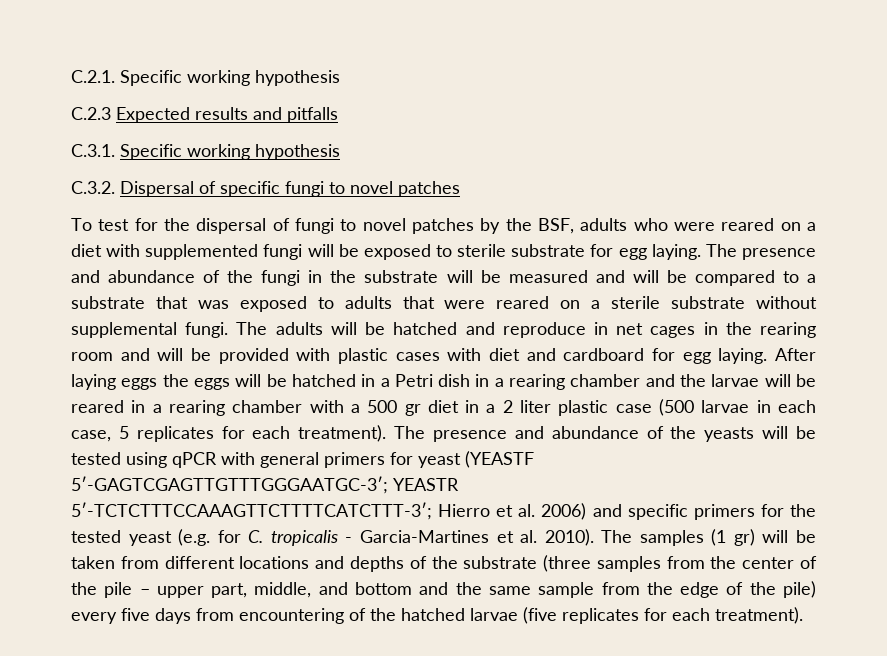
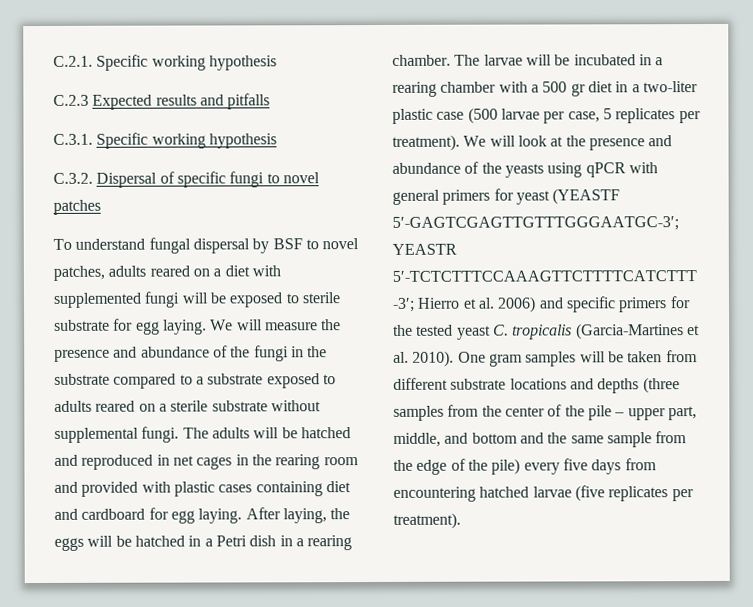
[98,218,715,234] test for the dispersal of fungi to novel patches by the BSF, adults who were -> [75,237,360,254] [53,265,147,281] understand fungal dispersal by BSF to novel patches, adults
[705,244,737,257] The -> [210,319,342,331] We will measure the
[446,270,687,283] will be measured and will be -> (110, 379) none
[155,296,229,309] that was -> (264, 379) none
[402,296,486,309] that were -> (92, 406) none
[502,322,586,338] reproduce -> [81,454,154,470] reproduced
[157,348,211,361] will be -> (78, 487) none
[447,348,482,361] with -> [255,481,323,497] containing
[71,374,158,390] laying eggs -> [282,508,327,524] laying,
[570,374,707,387] chamber and the -> [392,54,481,66] chamber. The
[71,400,124,413] reared -> [573,54,636,66] incubated
[502,400,552,413] 2 liter -> [642,81,698,93] two-liter
[756,400,816,413] in each -> [543,111,566,124] per
[221,425,426,442] for each treatment). The -> [678,111,701,124] [392,134,586,151] per treatment). We will look at the
[762,426,817,439] [71,452,121,465] will be tested -> (544, 170) none
[178,529,755,546] (e.g. for C. tropicalis - Garcia-Martines et al. 2010). The samples (1 gr) -> [492,323,700,340] [393,350,577,367] C. tropicalis (Garcia-Martines et al. 2010). One gram samples
(235, 562) none -> [450,378,507,390] substrate
[409,556,538,569] of the substrate -> (640, 386) none
[349,608,396,621] of the -> (476, 494) none
[644,608,710,621] for each -> [671,489,694,502] per

